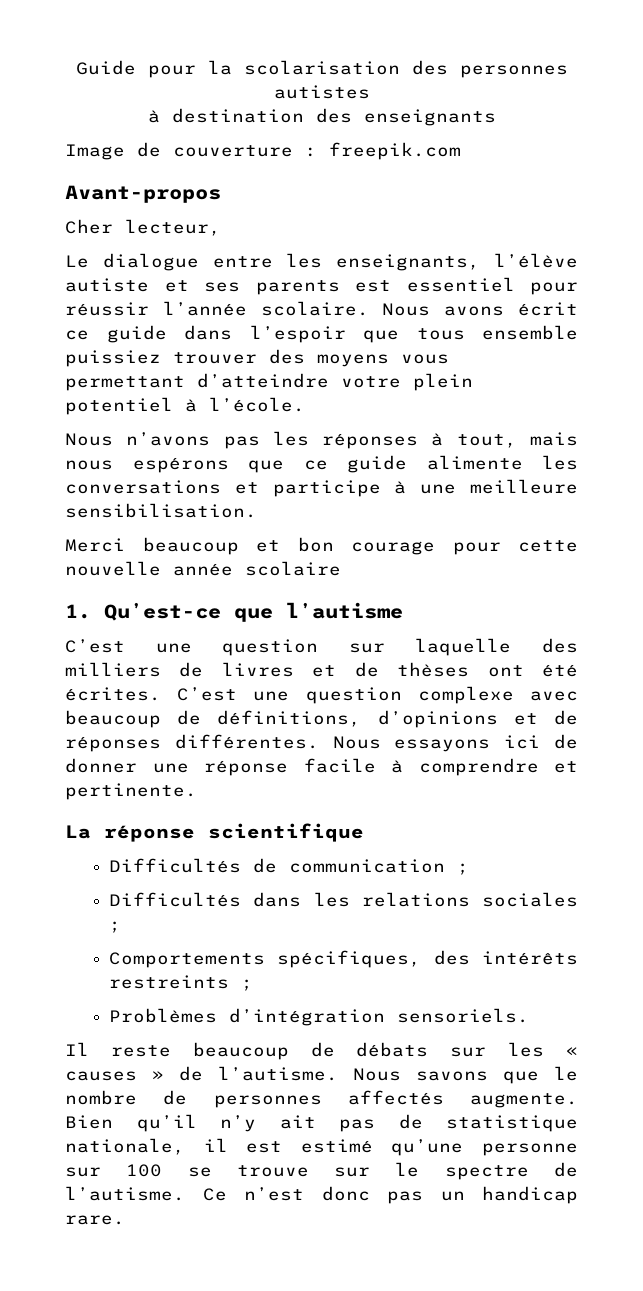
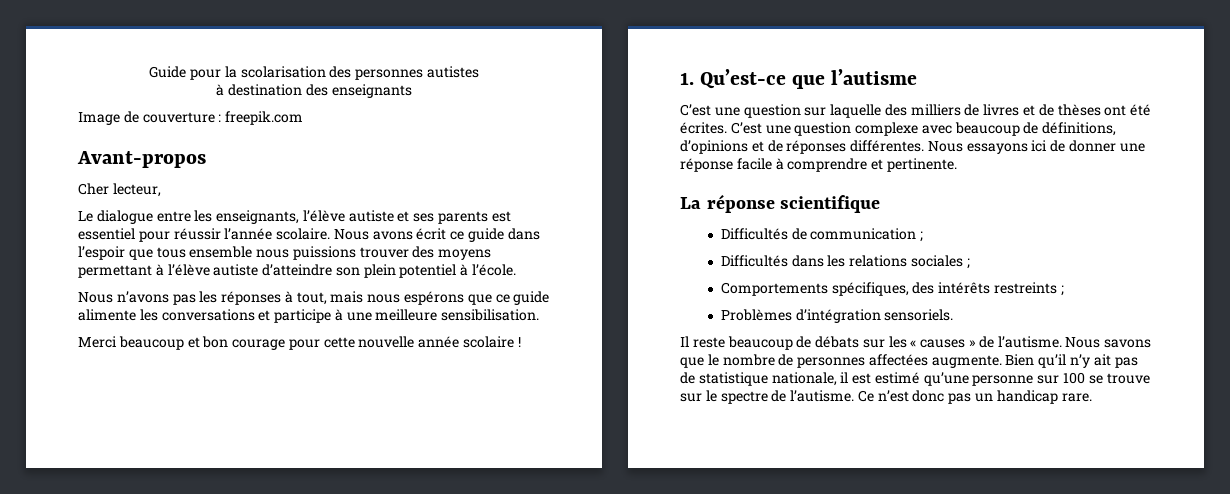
[65,350,161,367] puissiez -> [256,246,356,260] nous puissions
[401,354,449,364] [65,373,401,391] vous permettant d’atteindre votre -> [78,264,360,278] permettant à l’élève autiste d’atteindre son
(341, 568) none -> [517,337,521,347] !
[347,1090,444,1105] affectés -> [868,354,928,366] affectées

